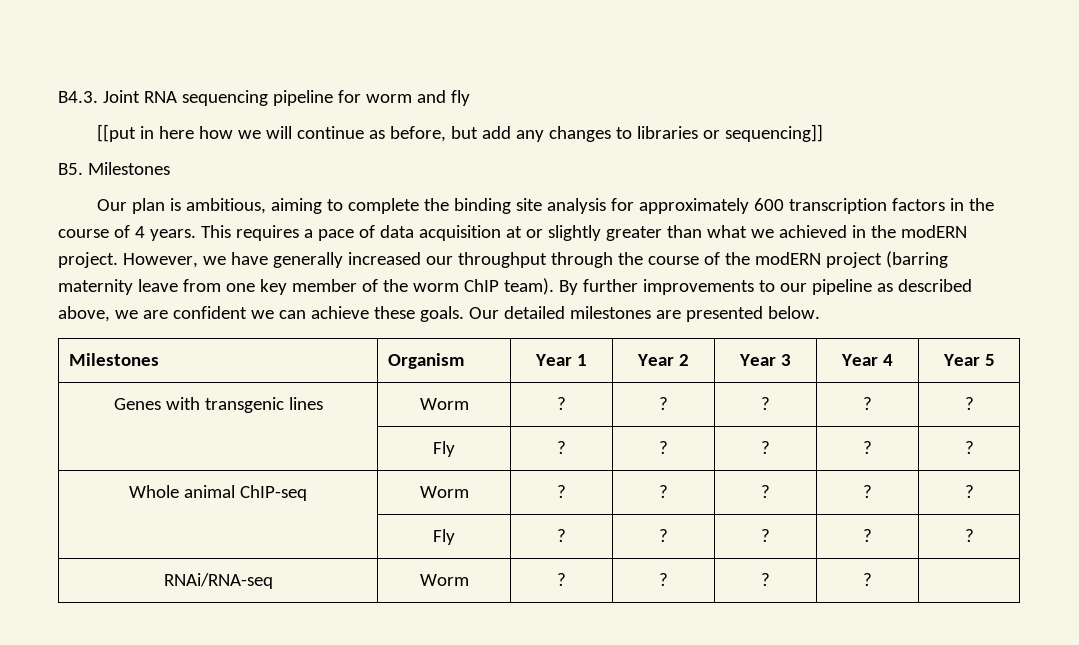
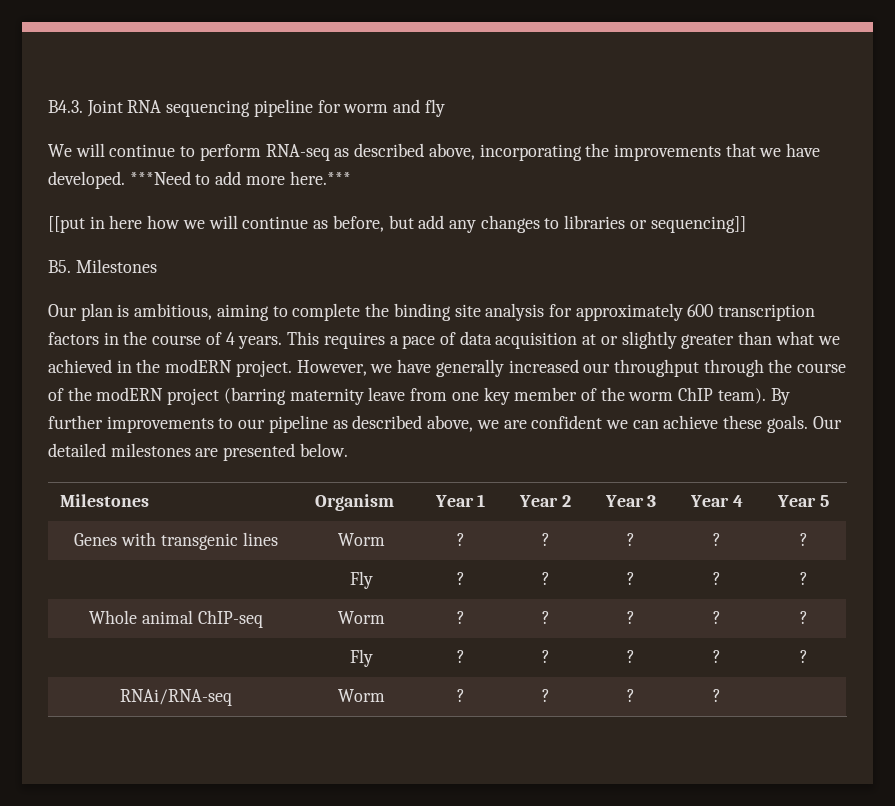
(470, 98) none -> [48,143,821,161] [48,171,351,189] // We will continue to perform RNA-seq as described above, incorporating the improvements that we have developed. ***Need to add more here.***

